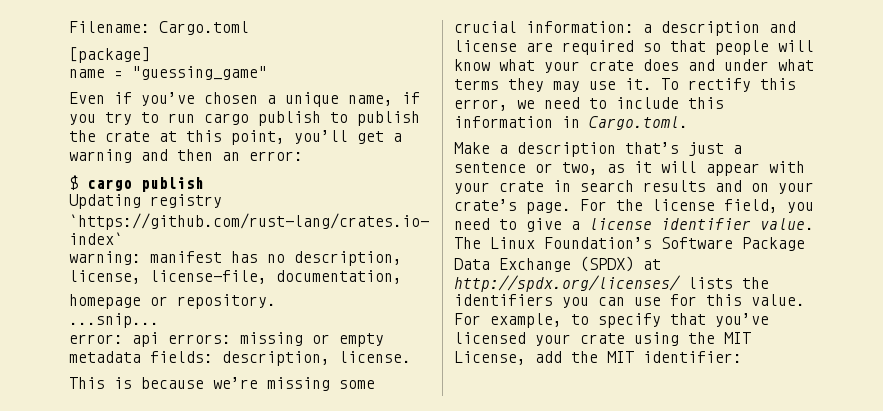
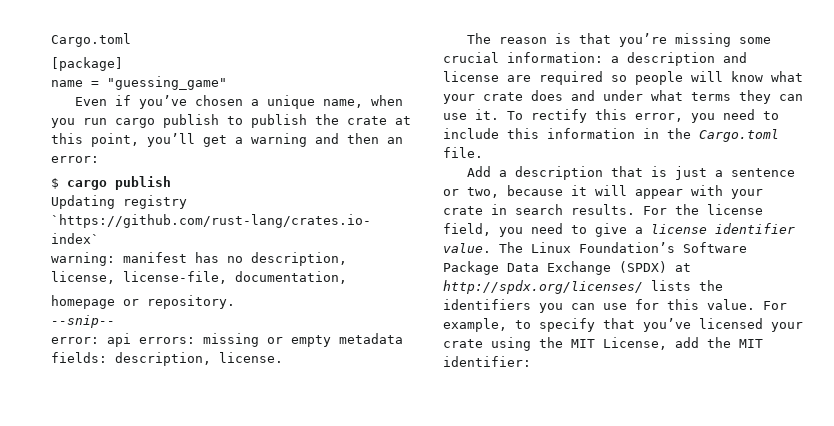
[69,21,150,33] Filename: -> (51, 40) none
[402,92,420,104] [69,112,159,125] if you try to -> [370,95,403,106] [51,118,75,128] when you
[69,313,159,328] ...snip... -> [51,315,115,328] --snip--
[69,377,258,389] This is because we’re -> [466,33,667,47] The reason is that you’re
[670,40,706,52] that -> (627, 78) none
[553,81,580,92] may -> [779,94,803,101] can
[517,100,535,109] we -> [691,113,715,123] you
[589,116,688,130] [454,142,679,157] Cargo.toml. // Make a description that’s -> [667,128,779,142] [443,147,483,158] [466,166,667,180] the Cargo.toml file. // Add a description that is
[607,164,625,173] as -> [507,185,563,196] because
[643,180,814,194] [454,199,571,214] results and on your crate’s page. -> [571,204,635,215] results.

